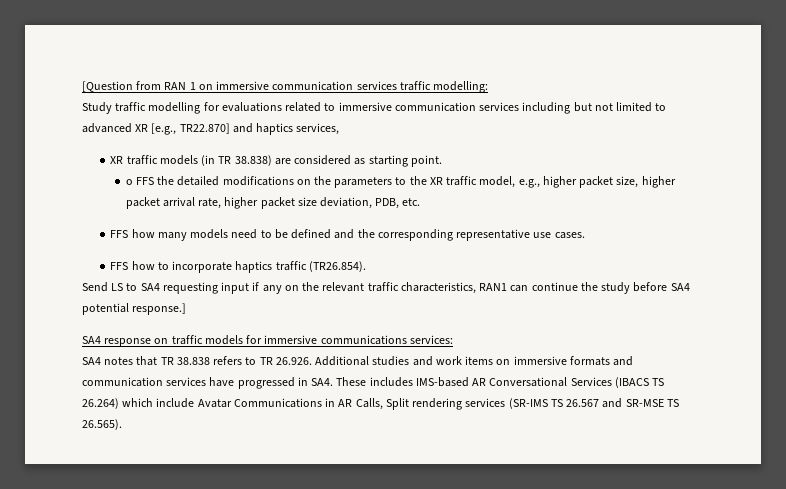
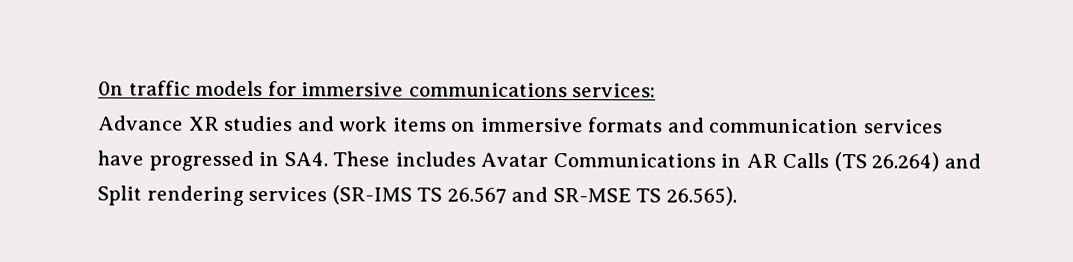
[82,81,489,93] [82,102,667,114] [82,123,340,135] [110,155,442,167] [125,176,676,188] [125,197,421,209] [110,229,585,241] [110,261,366,273] [82,282,690,294] [82,303,187,315] [82,336,169,347] [Question from RAN 1 on immersive communication services traffic modelling: // Study traffic modelling for evaluations related to immersive communication services including but not limited to advanced XR [e.g., TR22.870] and haptics services, // XR traffic models (in TR 38.838) are considered as starting point. // o FFS the detailed modifications on the parameters to the XR traffic model, e.g., higher packet size, higher packet arrival rate, higher packet size deviation, PDB, etc. // FFS how many models need to be defined and the corresponding representative use cases. // FFS how to incorporate haptics traffic (TR26.854). // Send LS to SA4 requesting input if any on the relevant traffic characteristics, RAN1 can continue the study before SA4 potential response.] // SA4 response on -> [98,81,124,96] 0n
[82,356,370,366] SA4 notes that TR 38.838 refers to TR 26.926. Additional -> [97,115,220,131] Advance XR
[415,377,665,388] [82,398,383,410] IMS-based AR Conversational Services (IBACS TS 26.264) which include Avatar Communications in AR Calls, -> [480,152,981,172] Avatar Communications in AR Calls (TS 26.264) and

